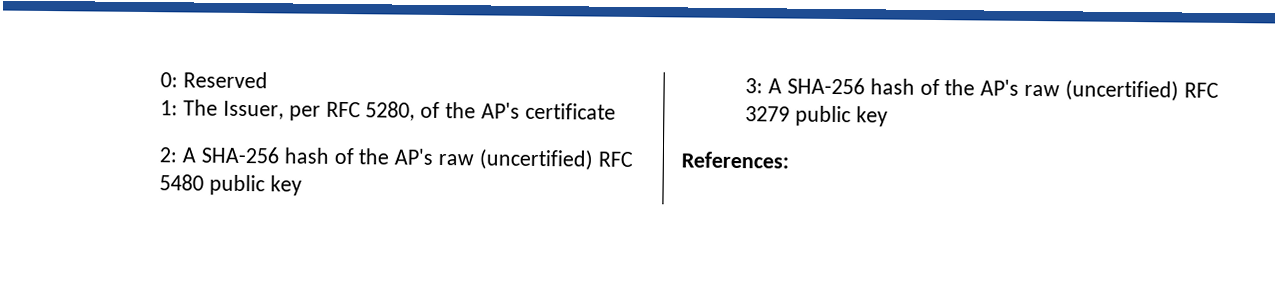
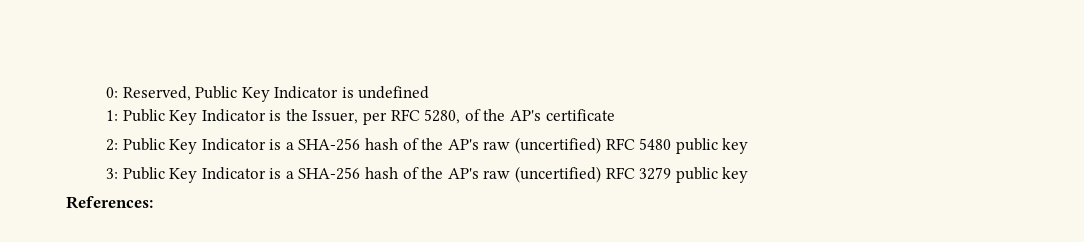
[183,71,269,89] [160,99,219,116] Reserved // 1: The -> [122,86,430,102] [105,109,308,125] Reserved, Public Key Indicator is undefined // 1: Public Key Indicator is the
[182,147,197,163] A -> [122,138,294,154] Public Key Indicator is a
[768,78,783,94] A -> [122,167,294,183] Public Key Indicator is a

